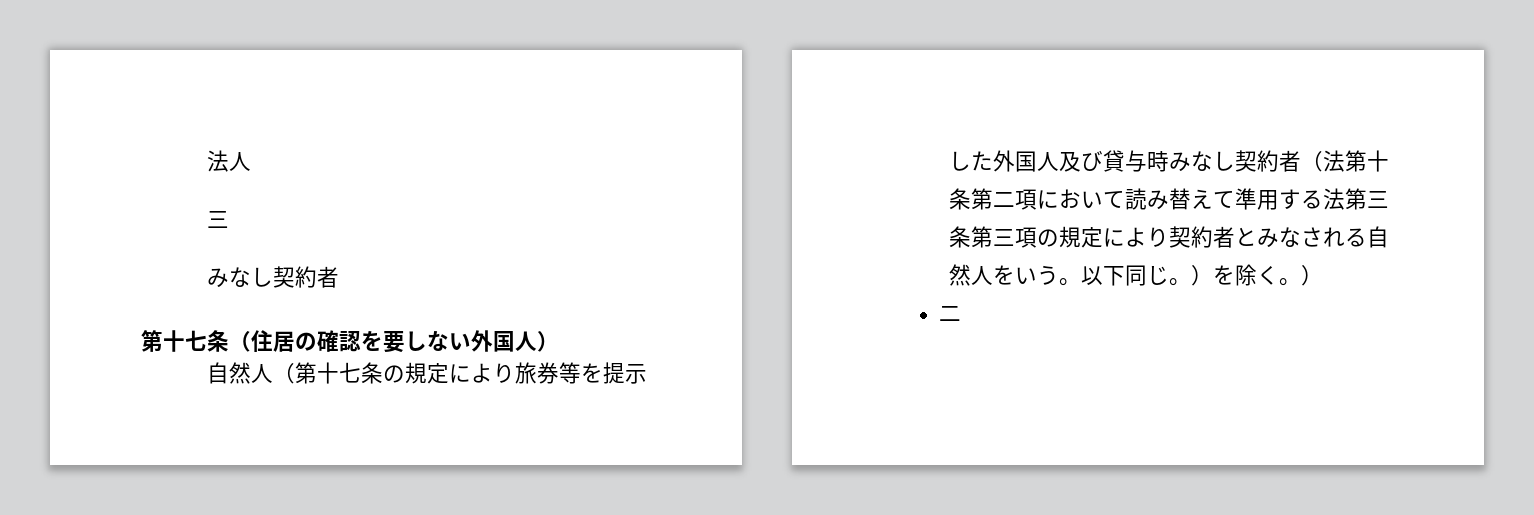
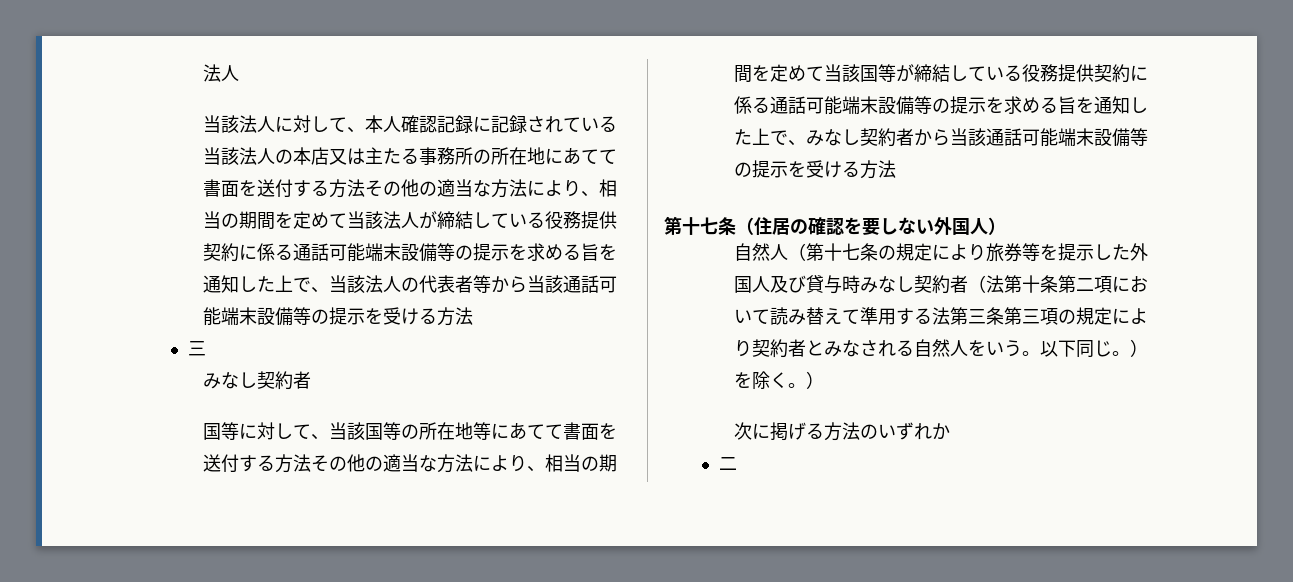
[206,211,229,228] [206,266,339,288] 三 // みなし契約者 -> [202,115,617,133] [202,147,617,165] [202,179,617,198] [202,211,617,230] [202,243,617,262] [202,275,617,293] [202,307,473,326] [187,341,206,356] [202,371,311,390] [202,422,617,440] [202,454,617,473] [733,64,1148,83] [733,96,1148,115] [733,128,1148,147] [733,160,896,179] 当該法人に対して、本人確認記録に記録されている当該法人の本店又は主たる事務所の所在地にあてて書面を送付する方法その他の適当な方法により、相当の期間を定めて当該法人が締結している役務提供契約に係る通話可能端末設備等の提示を求める旨を通知した上で、当該法人の代表者等から当該通話可能端末設備等の提示を受ける方法 // 三 // みなし契約者 // 国等に対して、当該国等の所在地等にあてて書面を送付する方法その他の適当な方法により、相当の期間を定めて当該国等が締結している役務提供契約に係る通話可能端末設備等の提示を求める旨を通知した上で、みなし契約者から当該通話可能端末設備等の提示を受ける方法
(1323, 275) none -> [733,422,950,441] // 次に掲げる方法のいずれか

